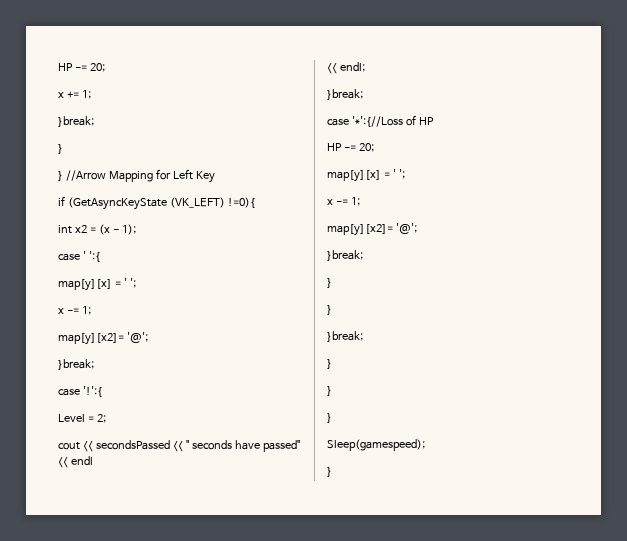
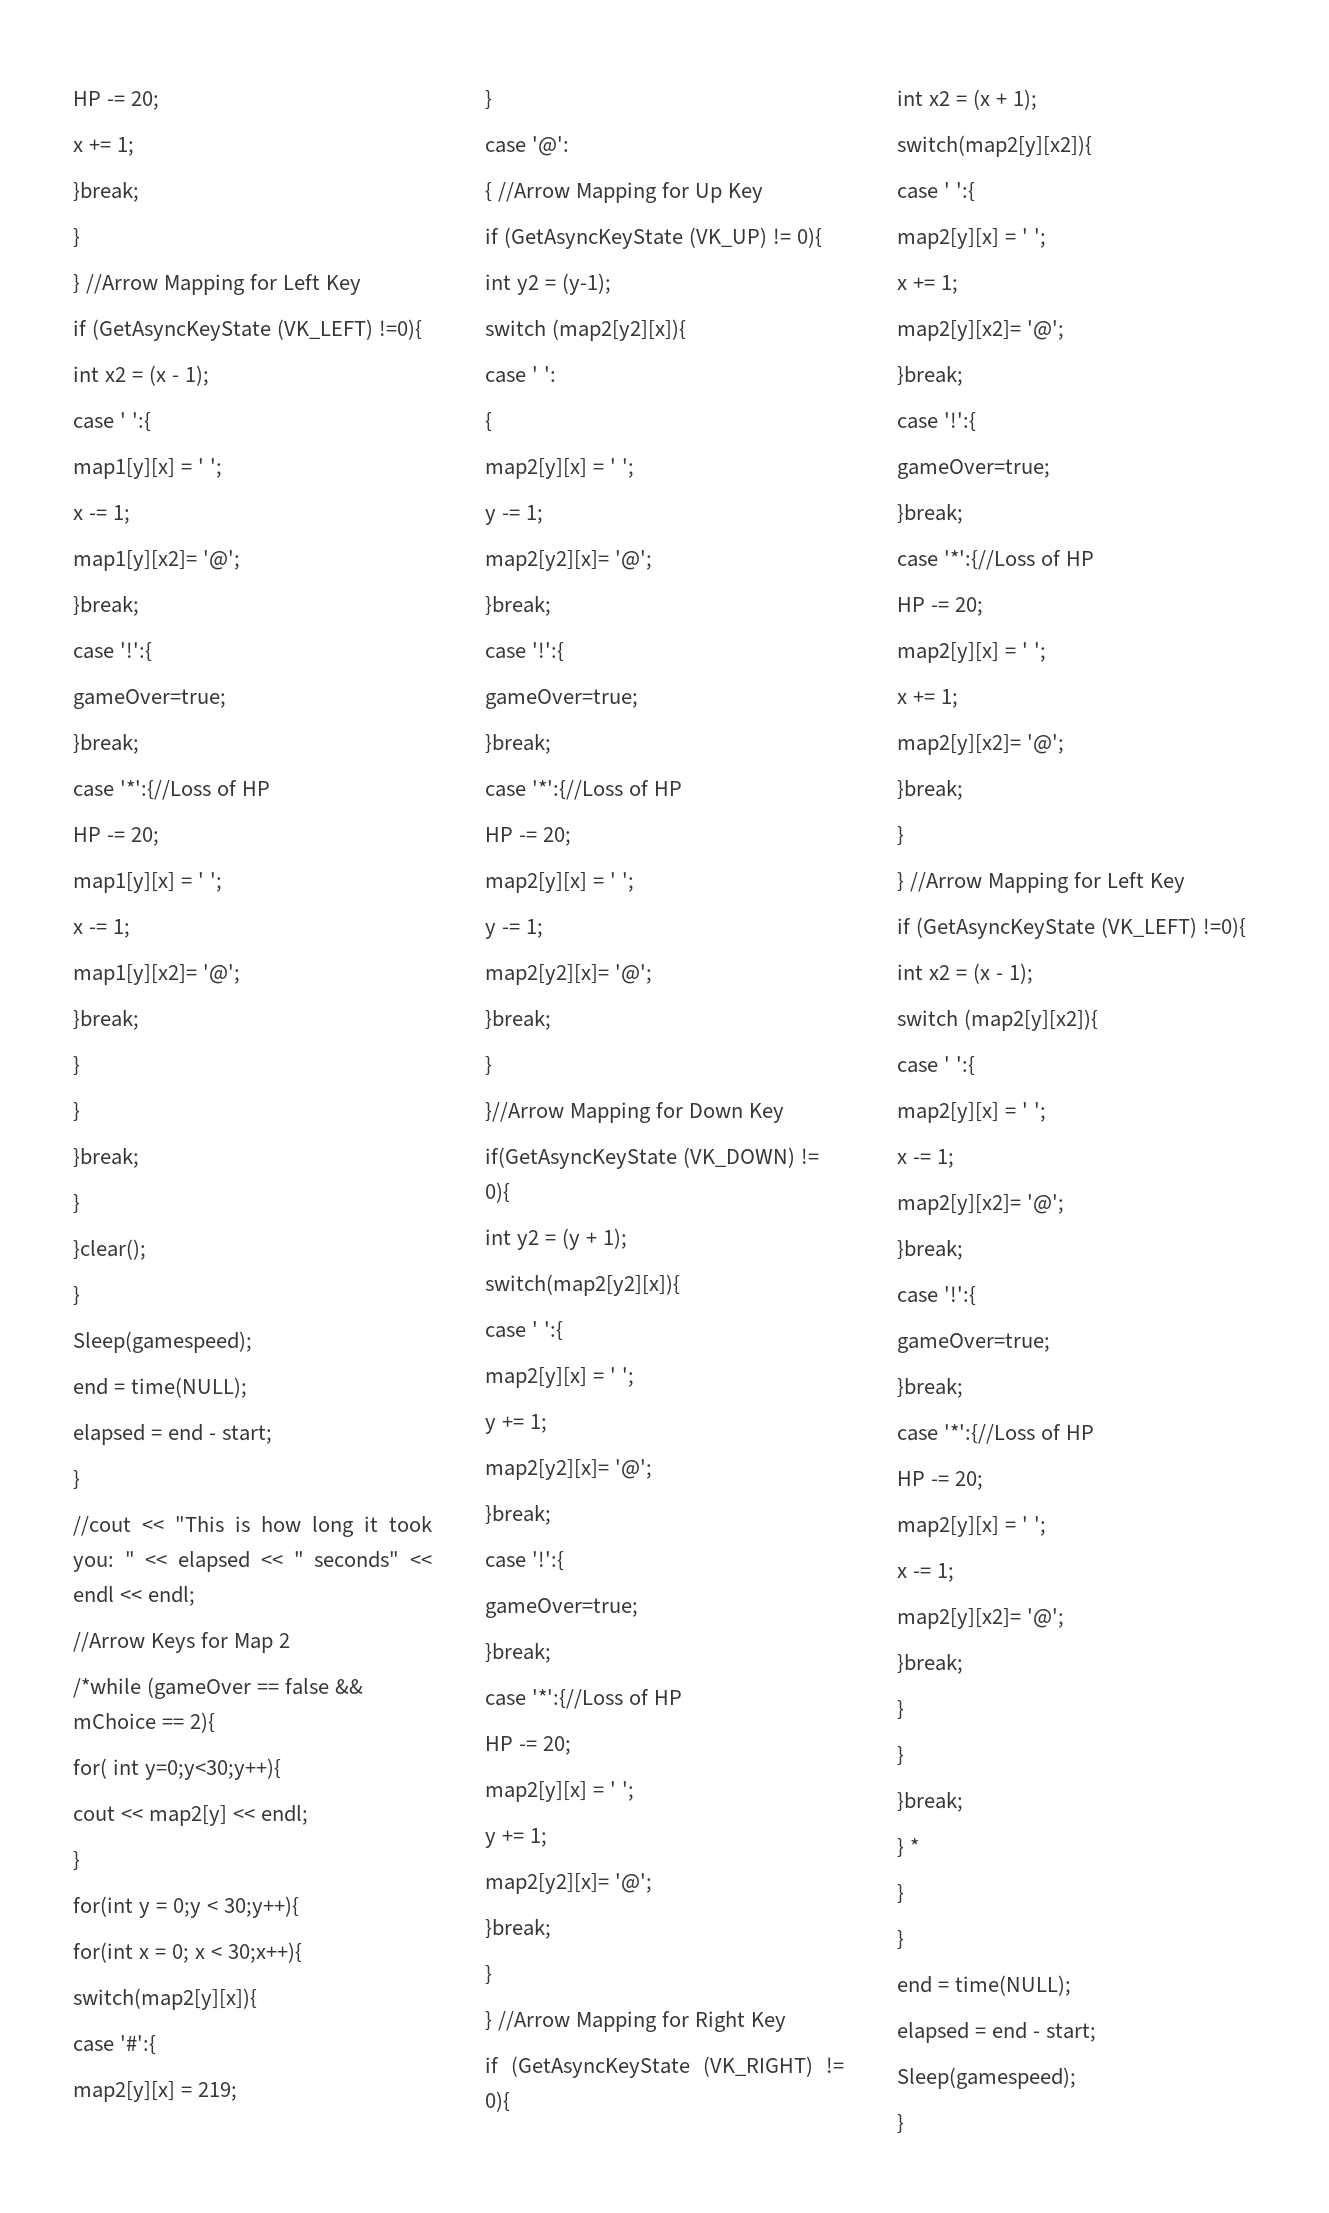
[58,278,136,291] [58,306,91,315] [58,332,148,345] [58,359,94,370] [58,386,102,397] [58,414,106,423] [58,440,300,452] [58,456,93,468] [327,62,365,74] [327,89,363,100] [327,115,434,127] [327,143,374,152] [327,169,405,182] [327,197,360,206] [327,224,393,236] map[y][x] = ' '; // x -= 1; // map[y][x2]= '@'; // }break; // case '!':{ // Level = 2; // cout << secondsPassed << " seconds have passed" << endl // << endl; // }break; // case '*':{//Loss of HP // HP -= 20; // map[y][x] = ' '; // x -= 1; // map[y][x2]= -> [73,458,223,479] [73,505,131,524] [73,550,241,571] [73,596,139,616] [73,642,153,662] [73,689,226,709] [73,734,139,754] [73,780,271,800] [73,827,160,846] [73,872,223,893] [73,919,131,938] [73,964,197,985] map1[y][x] = ' '; // x -= 1; // map1[y][x2]= '@'; // }break; // case '!':{ // gameOver=true; // }break; // case '*':{//Loss of HP // HP -= 20; // map1[y][x] = ' '; // x -= 1; // map1[y][x2]=
[327,386,332,396] } -> [73,1239,146,1260] }clear();
(425, 445) none -> [73,1377,248,1398] [73,1424,273,1445] [73,1470,80,1490] [73,1516,432,1537] [73,1551,433,1572] [73,1586,196,1606] [73,1632,291,1653] [73,1677,364,1699] [73,1712,216,1733] [73,1758,282,1780] [73,1805,309,1826] [73,1851,80,1871] [73,1896,300,1918] [73,1942,303,1963] [73,1988,257,2010] [73,2035,157,2055] [73,2081,238,2102] [485,90,492,110] [485,136,570,156] [485,182,764,203] [485,227,823,249] [485,273,612,295] [485,319,687,341] [485,366,557,383] [485,412,492,432] [485,458,635,479] [485,505,544,525] [485,550,653,571] [485,596,551,616] [485,642,565,662] [485,689,638,709] [485,734,551,754] [485,780,683,800] [485,827,572,846] [485,872,635,893] [485,919,544,939] [485,964,653,985] [485,1010,551,1030] [485,1056,492,1076] [485,1102,785,1123] [485,1147,820,1169] [485,1182,510,1203] [485,1228,628,1250] [485,1274,680,1296] [485,1321,564,1341] [485,1367,635,1388] [485,1414,548,1434] [485,1459,653,1480] [485,1505,551,1525] [485,1551,565,1571] [485,1598,638,1618] [485,1643,551,1663] [485,1689,683,1709] [485,1736,572,1755] [485,1781,635,1802] [485,1828,548,1848] [485,1873,653,1894] [485,1919,551,1939] [485,1965,492,1985] [485,2011,787,2032] [485,2056,844,2078] [485,2091,510,2112] [897,89,1038,110] [897,135,1092,157] [897,182,976,202] [897,228,1047,249] [897,275,959,294] [897,320,1065,341] [897,366,963,386] [897,412,977,432] [897,459,1050,479] [897,504,963,524] [897,550,1095,570] [897,597,984,616] [897,642,1047,663] [897,689,959,708] [897,734,1065,755] [897,780,963,800] [897,826,904,846] [897,872,1186,893] [897,917,1247,939] [897,963,1034,984] [897,1009,1099,1031] [897,1056,976,1076] [897,1102,1047,1123] [897,1149,955,1168] [897,1194,1065,1215] [897,1240,963,1260] [897,1286,977,1306] [897,1333,1050,1353] [897,1378,963,1398] [897,1424,1095,1444] [897,1471,984,1490] [897,1516,1047,1537] [897,1563,955,1582] [897,1608,1065,1629] [897,1654,963,1674] [897,1700,904,1720] [897,1746,904,1766] [897,1792,963,1812] [897,1838,920,1858] [897,1884,904,1904] [897,1930,904,1950] [897,1975,1072,1996] [897,2022,1097,2043] [897,2067,1076,2089] // end = time(NULL); // elapsed = end - start; // } // //cout << "This is how long it took you: " << elapsed << " seconds" << endl << endl; // //Arrow Keys for Map 2 // /*while (gameOver == false && mChoice == 2){ // for( int y=0;y<30;y++){ // cout << map2[y] << endl; // } // for(int y = 0;y < 30;y++){ // for(int x = 0; x < 30;x++){ // switch(map2[y][x]){ // case '#':{ // map2[y][x] = 219; // } // case '@': // { //Arrow Mapping for Up Key // if (GetAsyncKeyState (VK_UP) != 0){ // int y2 = (y-1); // switch (map2[y2][x]){ // case ' ': // { // map2[y][x] = ' '; // y -= 1; // map2[y2][x]= '@'; // }break; // case '!':{ // gameOver=true; // }break; // case '*':{//Loss of HP // HP -= 20; // map2[y][x] = ' '; // y -= 1; // map2[y2][x]= '@'; // }break; // } // }//Arrow Mapping for Down Key // if(GetAsyncKeyState (VK_DOWN) != 0){ // int y2 = (y + 1); // switch(map2[y2][x]){ // case ' ':{ // map2[y][x] = ' '; // y += 1; // map2[y2][x]= '@'; // }break; // case '!':{ // gameOver=true; // }break; // case '*':{//Loss of HP // HP -= 20; // map2[y][x] = ' '; // y += 1; // map2[y2][x]= '@'; // }break; // } // } //Arrow Mapping for Right Key // if (GetAsyncKeyState (VK_RIGHT) != 0){ // int x2 = (x + 1); // switch(map2[y][x2]){ // case ' ':{ // map2[y][x] = ' '; // x += 1; // map2[y][x2]= '@'; // }break; // case '!':{ // gameOver=true; // }break; // case '*':{//Loss of HP // HP -= 20; // map2[y][x] = ' '; // x += 1; // map2[y][x2]= '@'; // }break; // } // } //Arrow Mapping for Left Key // if (GetAsyncKeyState (VK_LEFT) !=0){ // int x2 = (x - 1); // switch (map2[y][x2]){ // case ' ':{ // map2[y][x] = ' '; // x -= 1; // map2[y][x2]= '@'; // }break; // case '!':{ // gameOver=true; // }break; // case '*':{//Loss of HP // HP -= 20; // map2[y][x] = ' '; // x -= 1; // map2[y][x2]= '@'; // }break; // } // } // }break; // } * // } // } // end = time(NULL); // elapsed = end - start; // Sleep(gamespeed);

